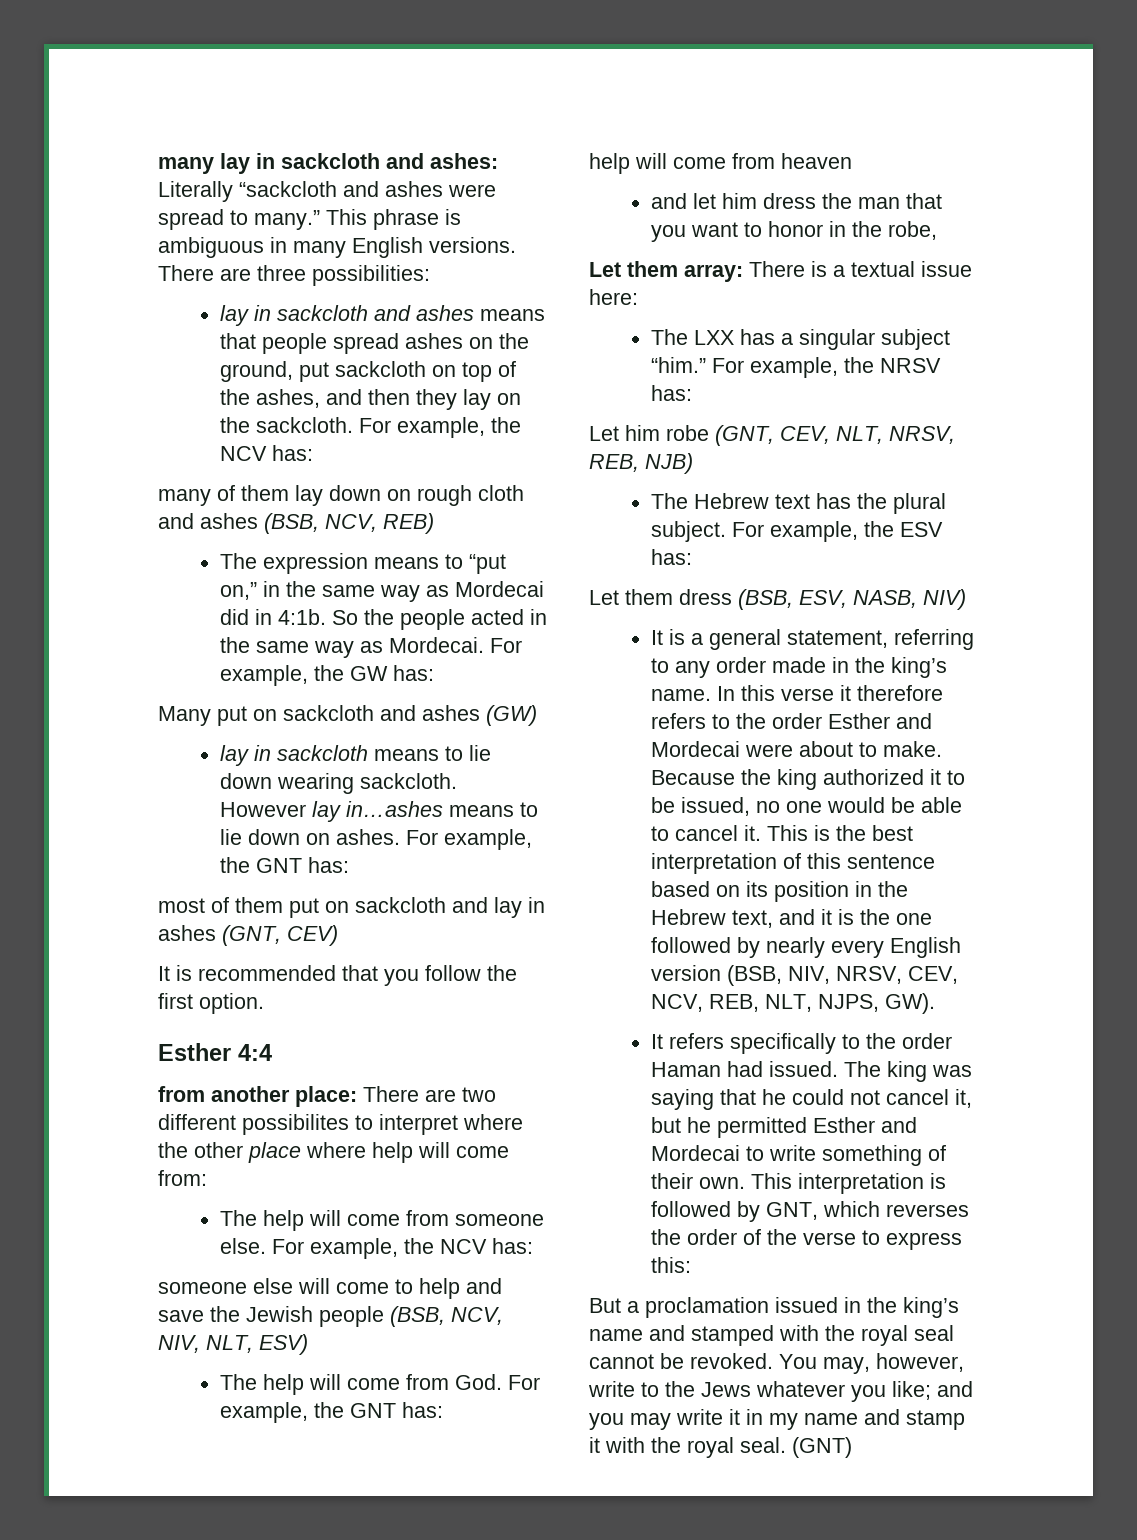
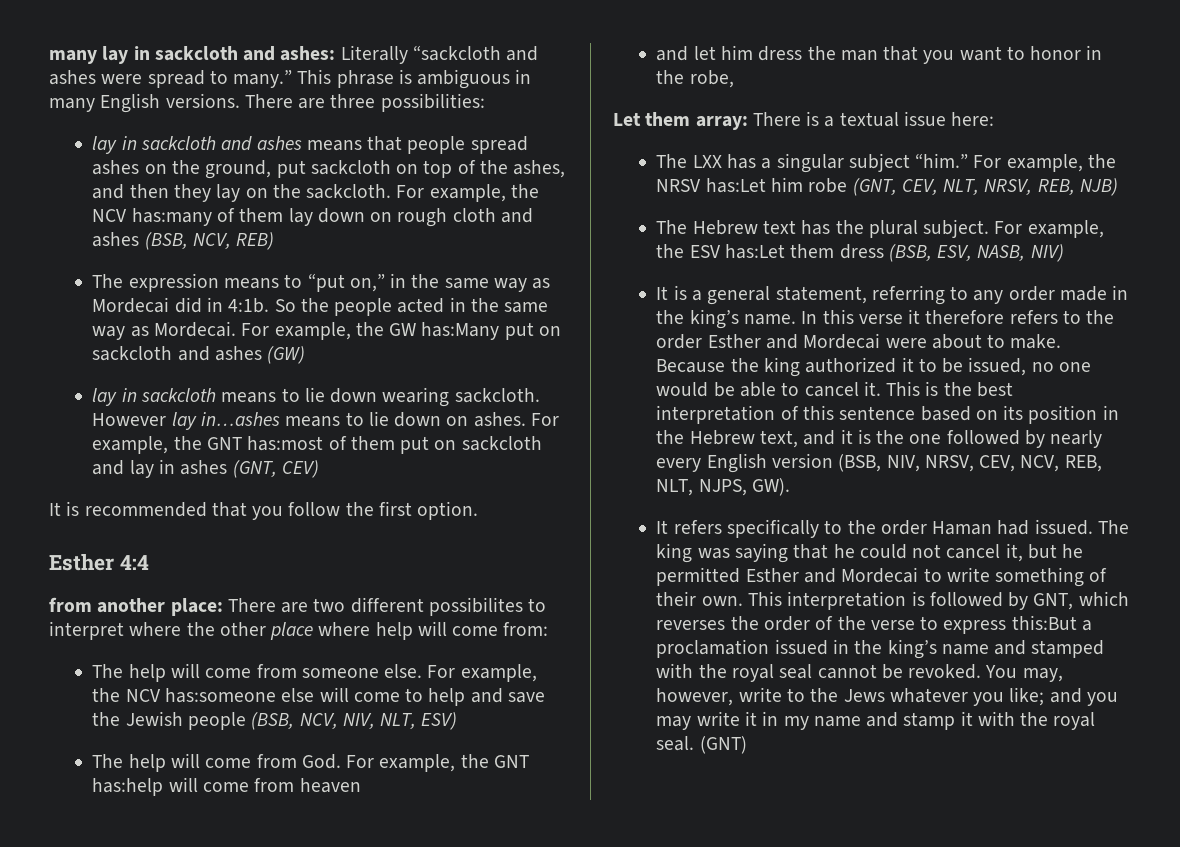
[272,445,314,461] [158,489,211,506] has: // many -> [131,208,212,226] has:many
[393,665,435,681] [158,706,211,726] has: // Many -> [421,322,500,340] has:Many
[308,857,350,873] [158,898,205,913] has: // most -> [247,436,324,451] has:most
[492,1238,534,1254] [158,1282,247,1294] has: // someone -> [165,688,277,703] has:someone
[402,1402,444,1418] [589,153,630,174] has: // help -> [92,778,164,796] has:help
[651,385,693,401] [589,426,619,441] has: // Let -> [705,178,766,193] has:Let
[651,549,693,565] [589,590,619,605] has: // Let -> [725,244,786,259] has:Let
[651,1257,692,1273] [589,1298,621,1313] this: // But -> [1011,615,1077,630] this:But

